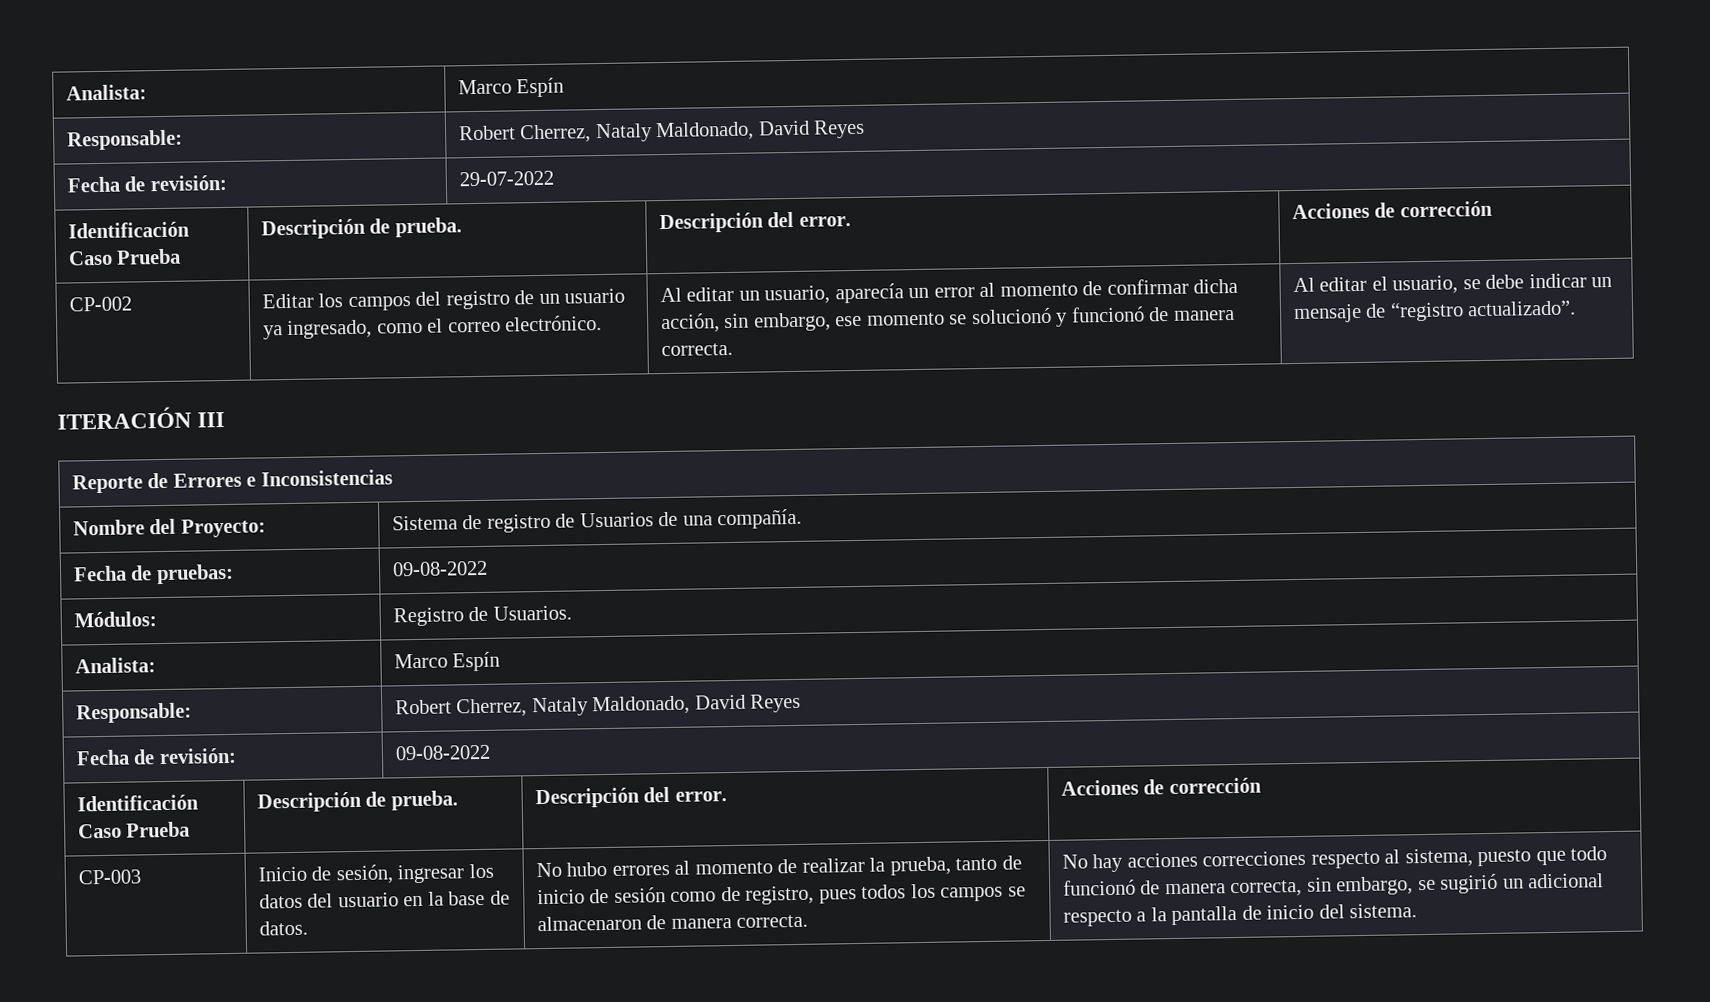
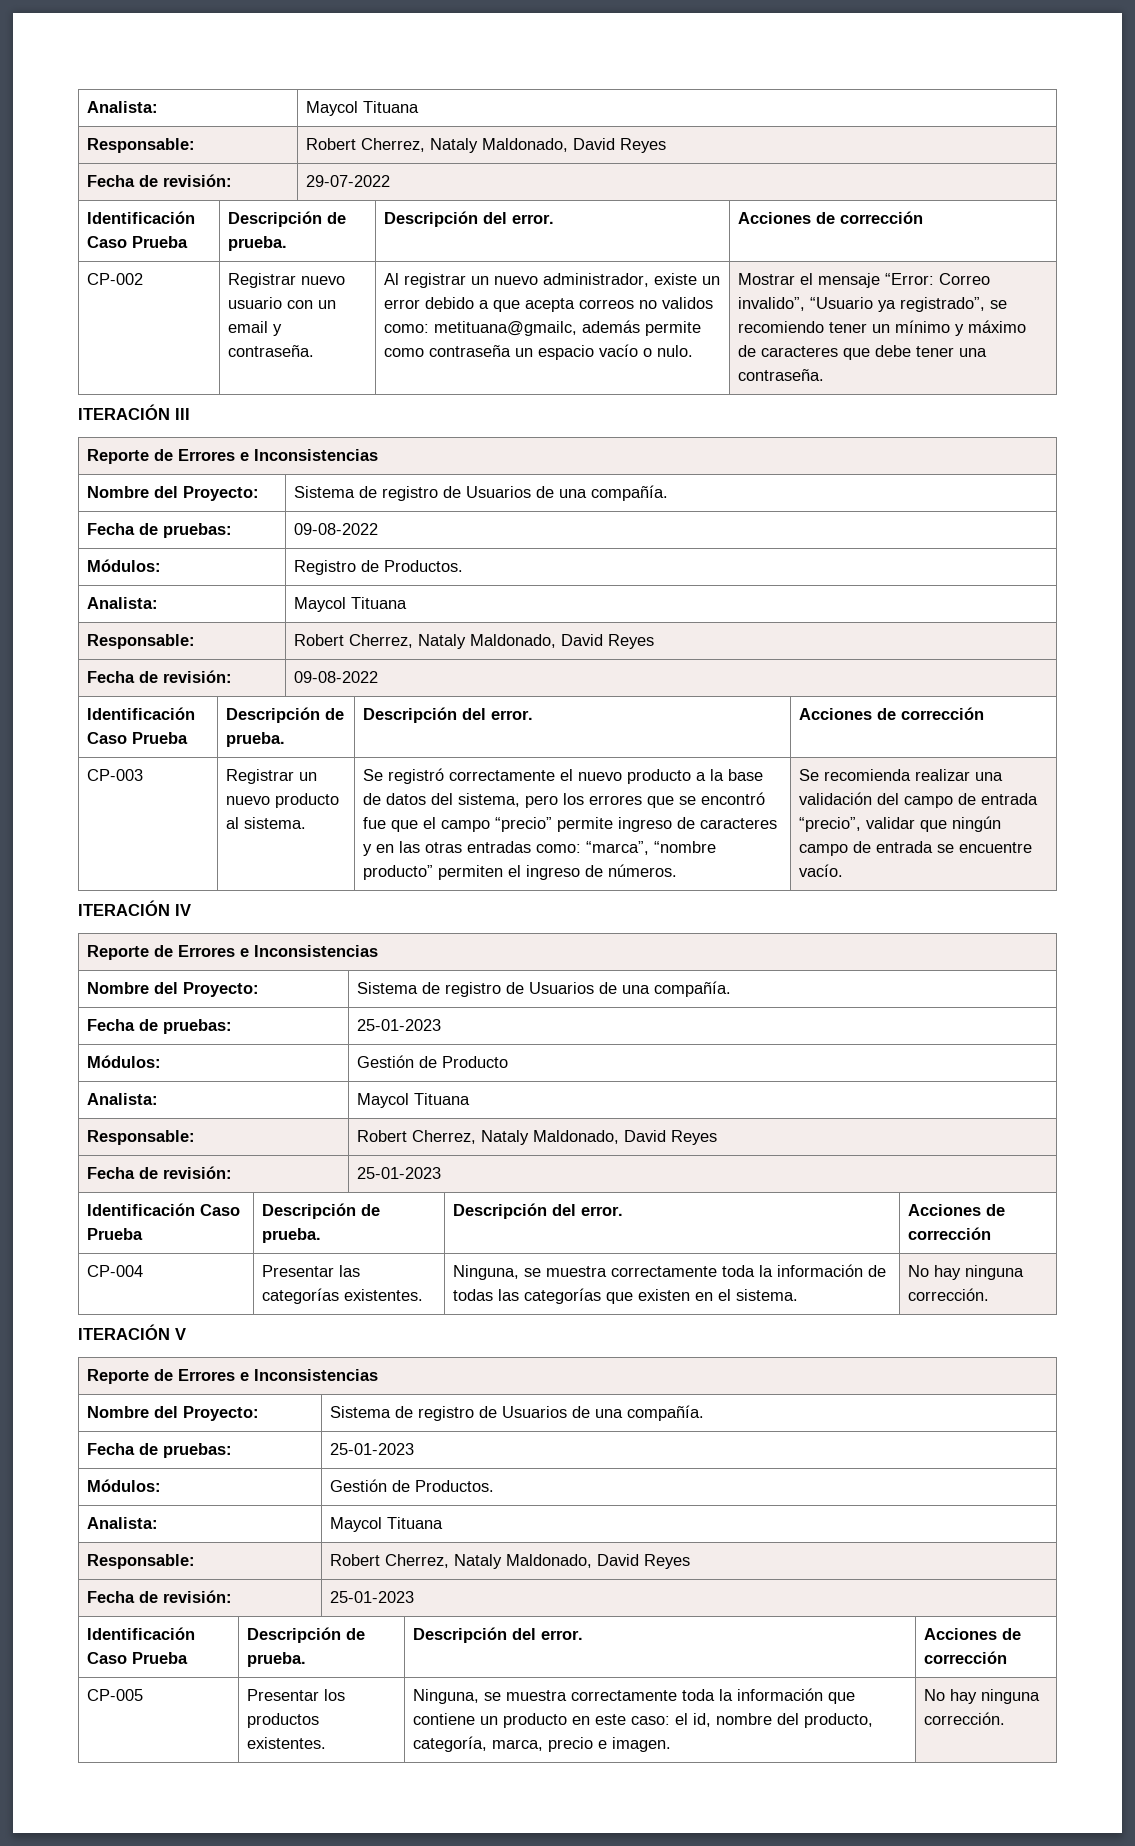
[65,84,147,101] [457,77,565,98] Analista: | Marco Espín -> [87,101,159,113] [306,101,420,116] Analista: | Maycol Tituana
[261,288,626,312] [262,314,603,340] [659,278,1239,305] [660,306,1235,334] [660,342,733,357] [1292,273,1613,295] [1292,300,1577,324] Editar los campos del registro de un usuario ya ingresado, como el correo electrónico. | Al editar un usuario, aparecía un error al momento de confirmar dicha acción, sin embargo, ese momento se solucionó y funcionó de manera correcta. | Al editar el usuario, se debe indicar un mensaje de “registro actualizado”. -> [228,273,346,288] [228,297,337,309] [228,321,283,336] [228,345,315,357] [384,273,721,288] [384,297,714,312] [384,320,702,336] [384,344,694,360] [738,273,991,288] [738,297,1008,312] [738,320,1027,336] [738,345,988,360] [738,369,825,381] Registrar nuevo usuario con un email y contraseña. | Al registrar un nuevo administrador, existe un error debido a que acepta correos no validos como: metituana@gmailc, además permite como contraseña un espacio vacío o nulo. | Mostrar el mensaje “Error: Correo invalido”, “Usuario ya registrado”, se recomiendo tener un mínimo y máximo de caracteres que debe tener una contraseña.
[492,605,572,621] [74,657,156,674] [393,651,501,672] Usuarios. // Analista: | Marco Espín -> [384,560,464,572] [87,597,159,609] [294,597,408,612] Productos. // Analista: | Maycol Tituana
[257,863,494,885] [258,890,510,909] [258,920,308,936] [535,855,1022,878] [536,883,1026,905] [536,914,809,932] [1061,846,1608,873] [1062,873,1605,898] [1062,903,1418,927] Inicio de sesión, ingresar los datos del usuario en la base de datos. | No hubo errores al momento de realizar la prueba, tanto de inicio de sesión como de registro, pues todos los campos se almacenaron de manera correcta. | No hay acciones correcciones respecto al sistema, puesto que todo funcionó de manera correcta, sin embargo, se sugirió un adicional respecto a la pantalla de inicio del sistema. -> [226,769,318,784] [226,793,340,808] [226,817,307,829] [363,768,764,784] [363,792,766,808] [363,817,778,832] [363,841,717,856] [363,864,678,880] [799,769,1004,781] [799,792,1039,808] [799,816,1002,832] [799,841,1033,856] [799,864,844,877] [78,900,191,916] [87,945,379,960] [87,982,260,997] [357,981,732,997] [87,1019,233,1034] [357,1019,442,1031] [87,1055,162,1068] [357,1055,509,1068] [87,1093,159,1105] [357,1093,471,1108] [87,1130,196,1145] [357,1130,718,1145] [87,1166,233,1179] [357,1167,442,1179] [87,1203,241,1216] [87,1228,144,1240] [262,1203,381,1219] [262,1228,322,1243] [453,1203,624,1219] [908,1204,1006,1216] [908,1227,992,1240] [87,1265,144,1277] [262,1265,361,1277] [262,1288,424,1304] [453,1264,887,1280] [453,1288,799,1304] [908,1265,1025,1280] [908,1288,990,1301] [78,1324,186,1340] [87,1369,379,1384] [87,1406,260,1421] [330,1405,705,1421] [87,1443,233,1458] [330,1443,415,1455] [87,1479,162,1492] [330,1479,495,1492] [87,1517,159,1529] [330,1517,444,1532] [87,1554,196,1569] [330,1554,691,1569] [87,1590,233,1603] [330,1591,415,1603] [87,1627,196,1640] [87,1652,189,1664] [247,1627,366,1643] [247,1652,307,1667] [413,1627,584,1643] [924,1628,1022,1640] [924,1651,1008,1664] [87,1689,144,1701] [247,1689,346,1701] [247,1713,320,1728] [247,1737,327,1749] [413,1688,856,1704] [413,1713,874,1728] [413,1736,672,1752] [924,1689,1041,1704] [924,1712,1006,1725] Registrar un nuevo producto al sistema. | Se registró correctamente el nuevo producto a la base de datos del sistema, pero los errores que se encontró fue que el campo “precio” permite ingreso de caracteres y en las otras entradas como: “marca”, “nombre producto” permiten el ingreso de números. | Se recomienda realizar una validación del campo de entrada “precio”, validar que ningún campo de entrada se encuentre vacío. // ITERACIÓN IV // Reporte de Errores e Inconsistencias // Nombre del Proyecto: | Sistema de registro de Usuarios de una compañía. // Fecha de pruebas: | 25-01-2023 // Módulos: | Gestión de Producto // Analista: | Maycol Tituana // Responsable: | Robert Cherrez, Nataly Maldonado, David Reyes // Fecha de revisión: | 25-01-2023 // Identificación Caso Prueba | Descripción de prueba. | Descripción del error. | Acciones de corrección // CP-004 | Presentar las categorías existentes. | Ninguna, se muestra correctamente toda la información de todas las categorías que existen en el sistema. | No hay ninguna corrección. // ITERACIÓN V // Reporte de Errores e Inconsistencias // Nombre del Proyecto: | Sistema de registro de Usuarios de una compañía. // Fecha de pruebas: | 25-01-2023 // Módulos: | Gestión de Productos. // Analista: | Maycol Tituana // Responsable: | Robert Cherrez, Nataly Maldonado, David Reyes // Fecha de revisión: | 25-01-2023 // Identificación Caso Prueba | Descripción de prueba. | Descripción del error. | Acciones de corrección // CP-005 | Presentar los productos existentes. | Ninguna, se muestra correctamente toda la información que contiene un producto en este caso: el id, nombre del producto, categoría, marca, precio e imagen. | No hay ninguna corrección.

